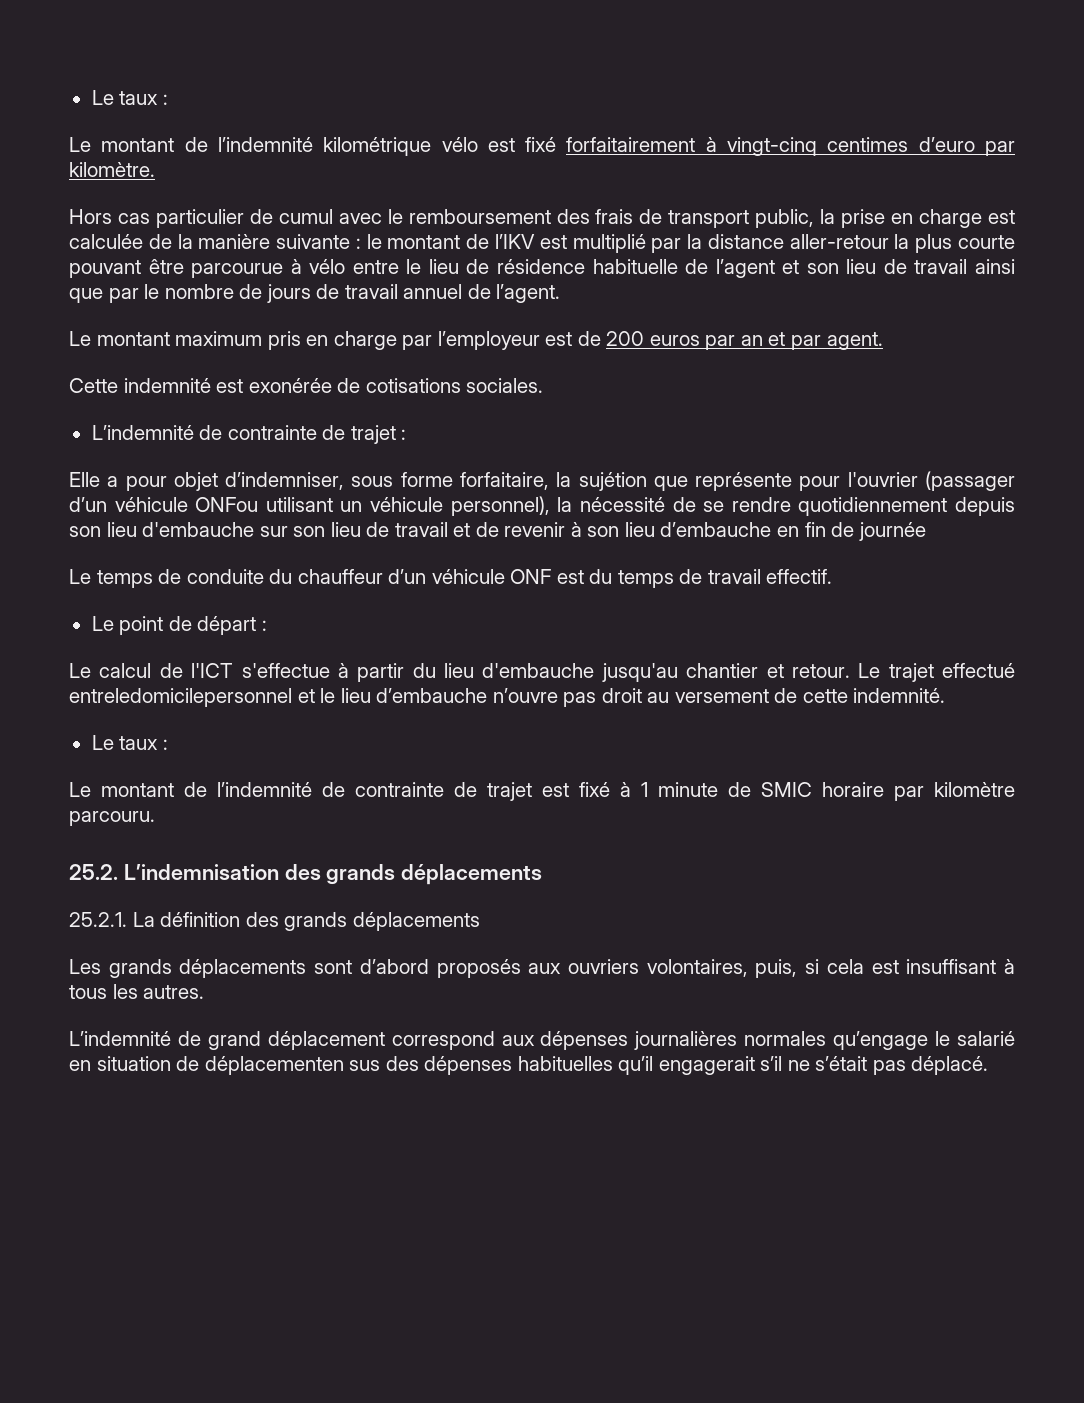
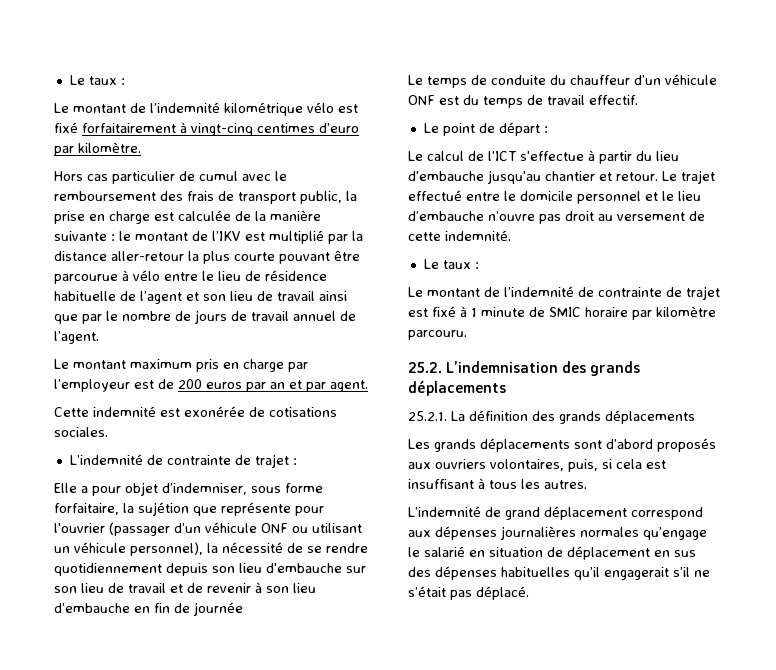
[195,497,259,512] ONFou -> [261,523,308,533] ONF ou
[69,688,292,707] entreledomicilepersonnel -> [466,191,641,204] entre le domicile personnel
[204,1056,344,1075] déplacementen -> [567,546,670,560] déplacement en

